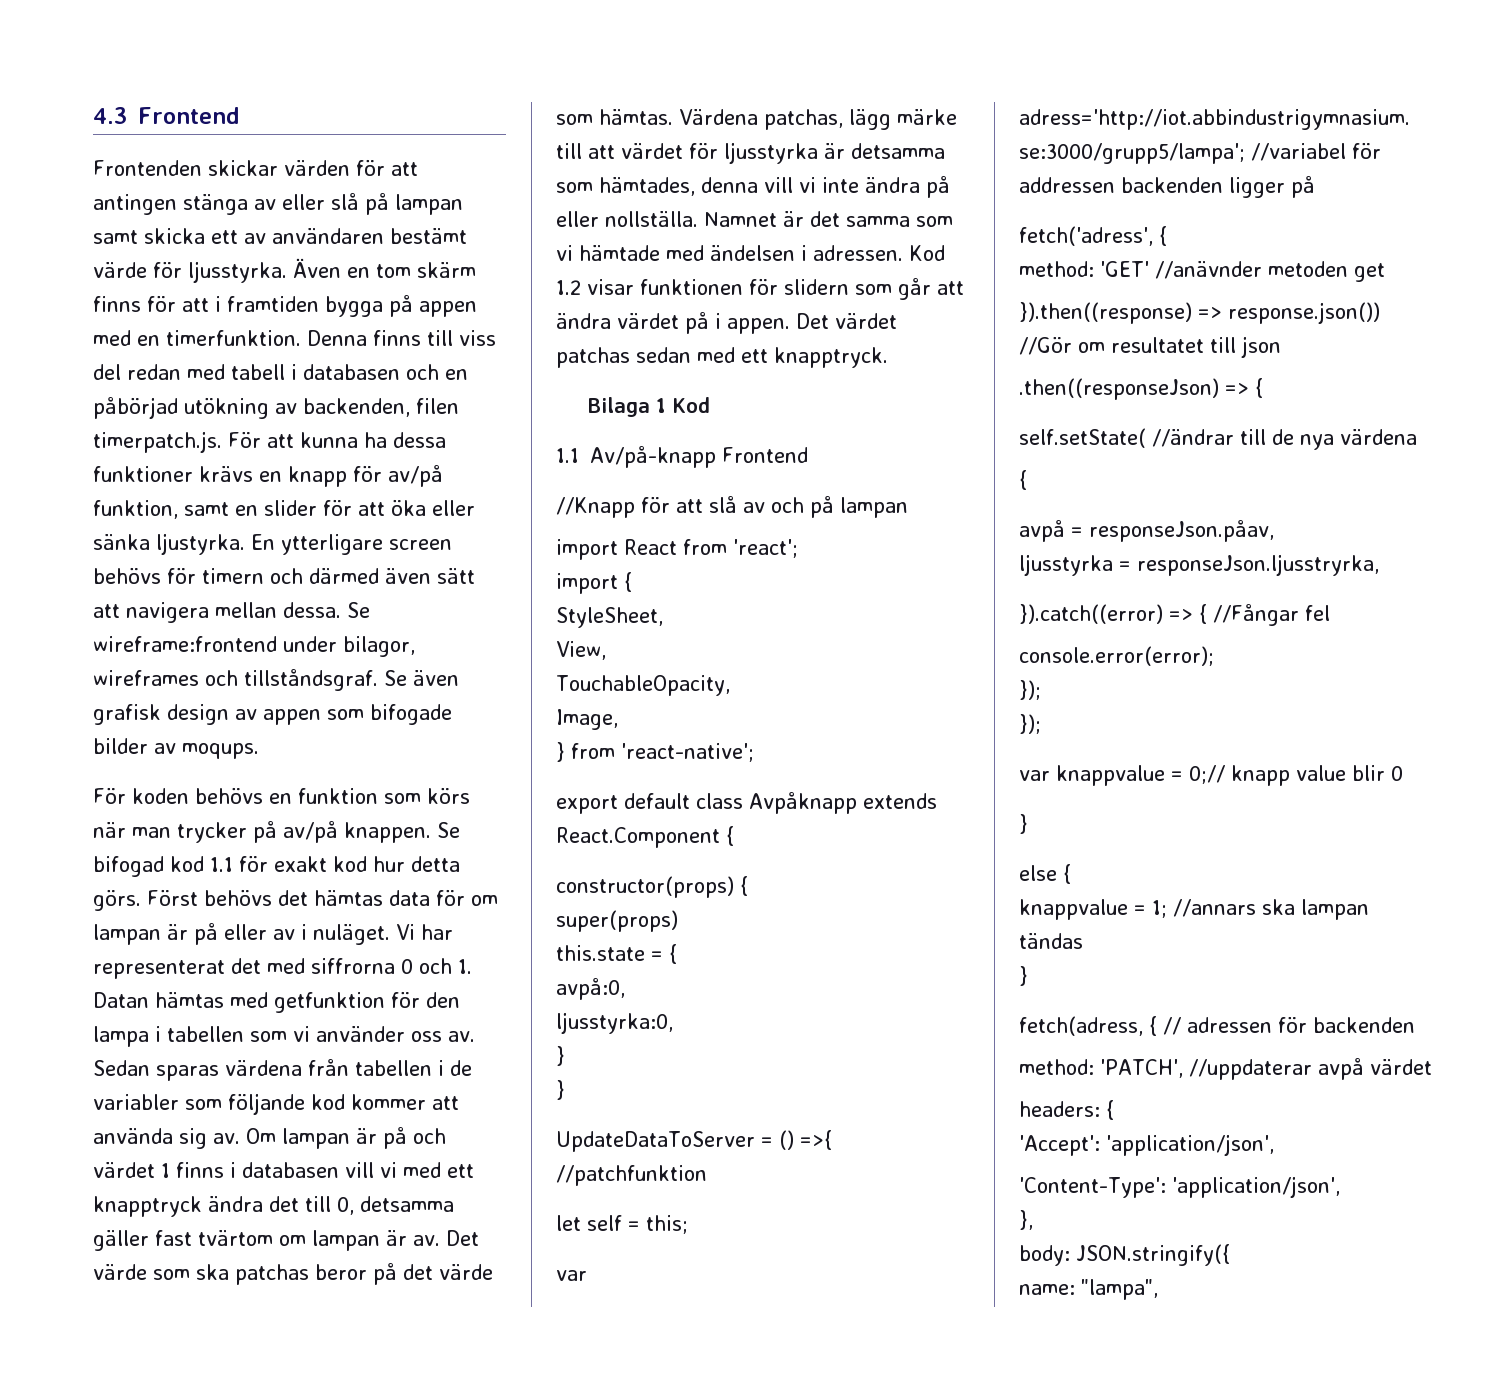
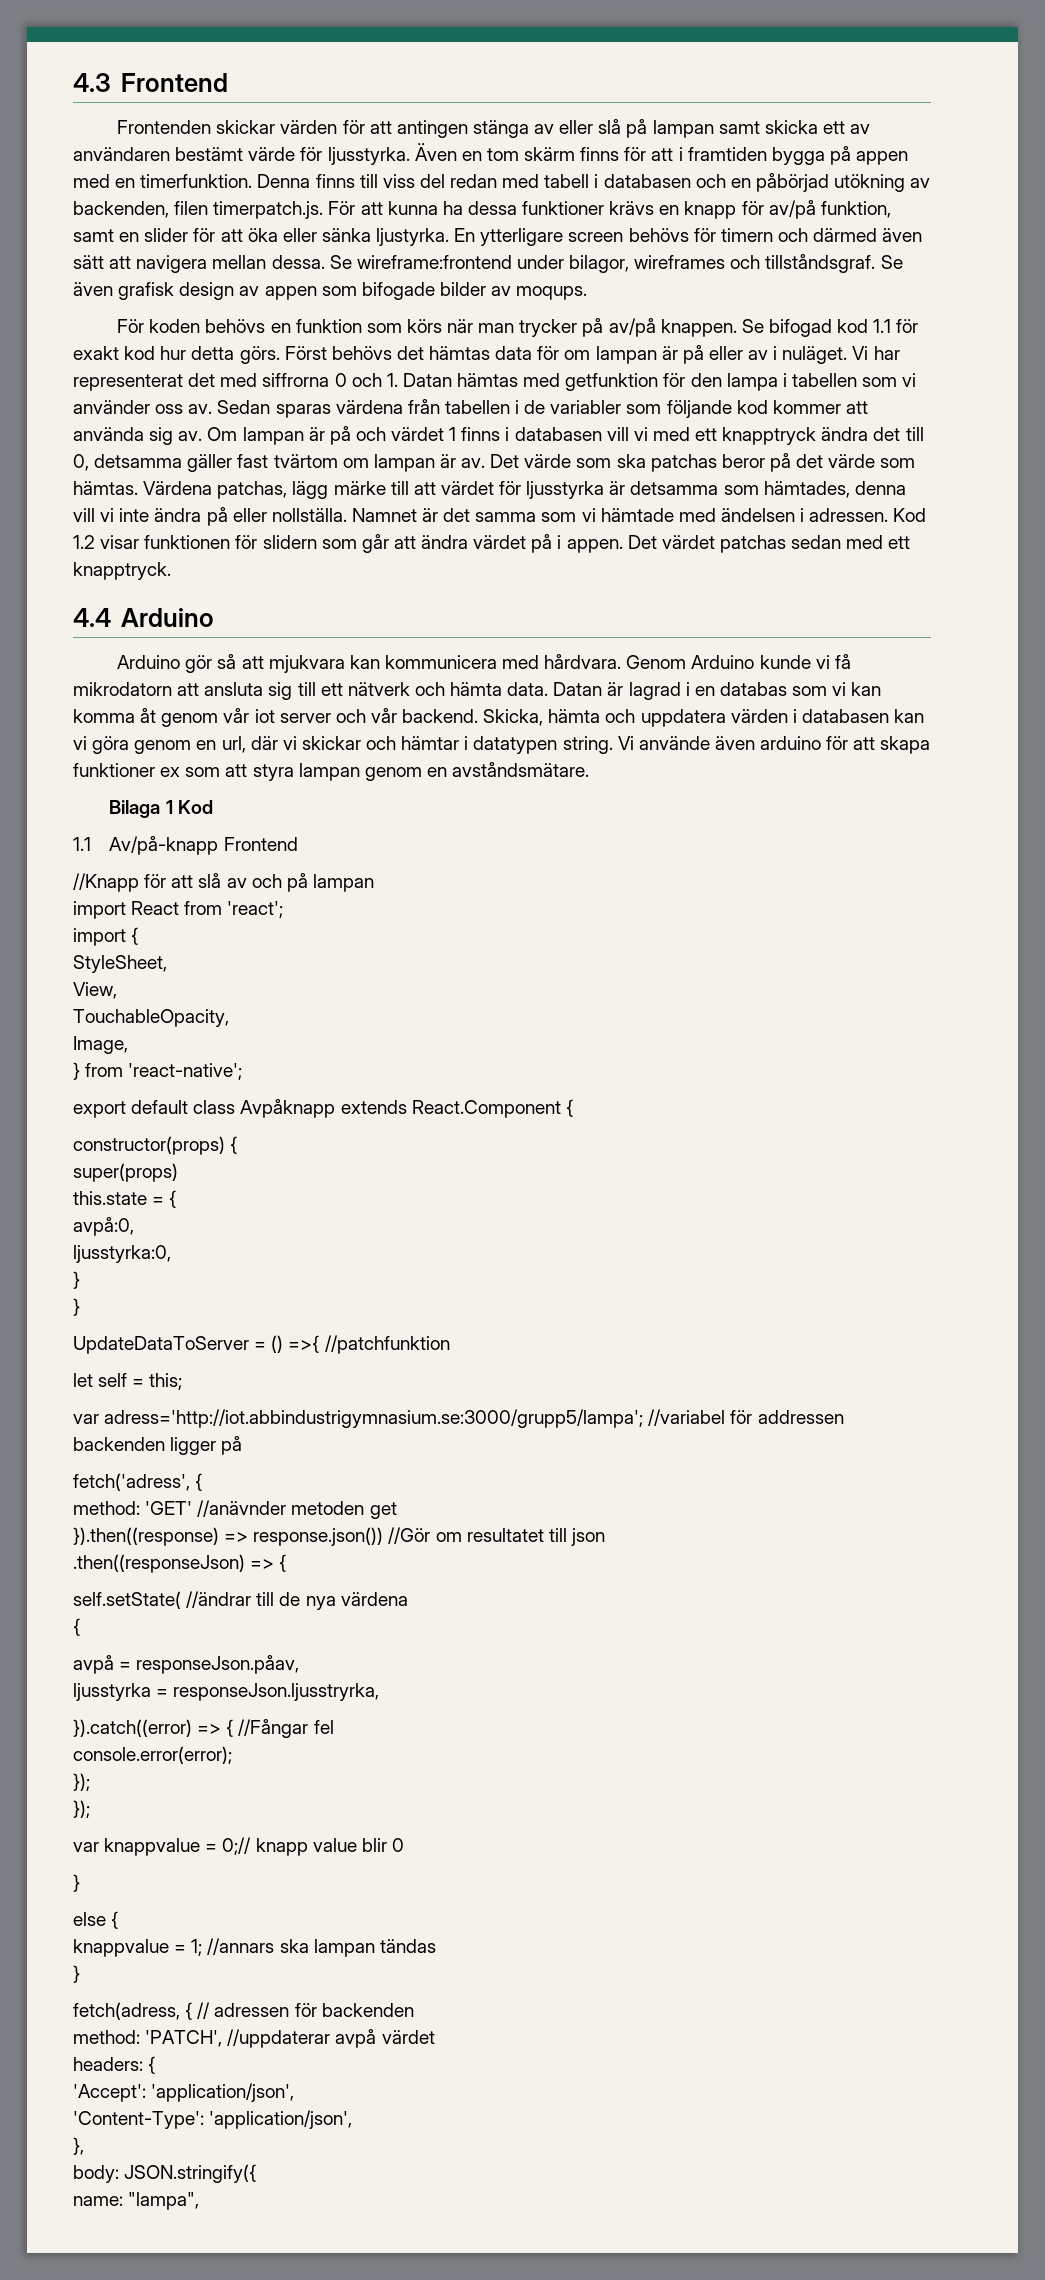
(888, 357) none -> [73,608,214,627] [117,654,851,673] [73,682,882,700] [73,708,925,727] [73,736,931,754] [73,762,590,781] // 4.4 Arduino // Arduino gör så att mjukvara kan kommunicera med hårdvara. Genom Arduino kunde vi få mikrodatorn att ansluta sig till ett nätverk och hämta data. Datan är lagrad i en databas som vi kan komma åt genom vår iot server och vår backend. Skicka, hämta och uppdatera värden i databasen kan vi göra genom en url, där vi skickar och hämtar i datatypen string. Vi använde även arduino för att skapa funktioner ex som att styra lampan genom en avståndsmätare.

